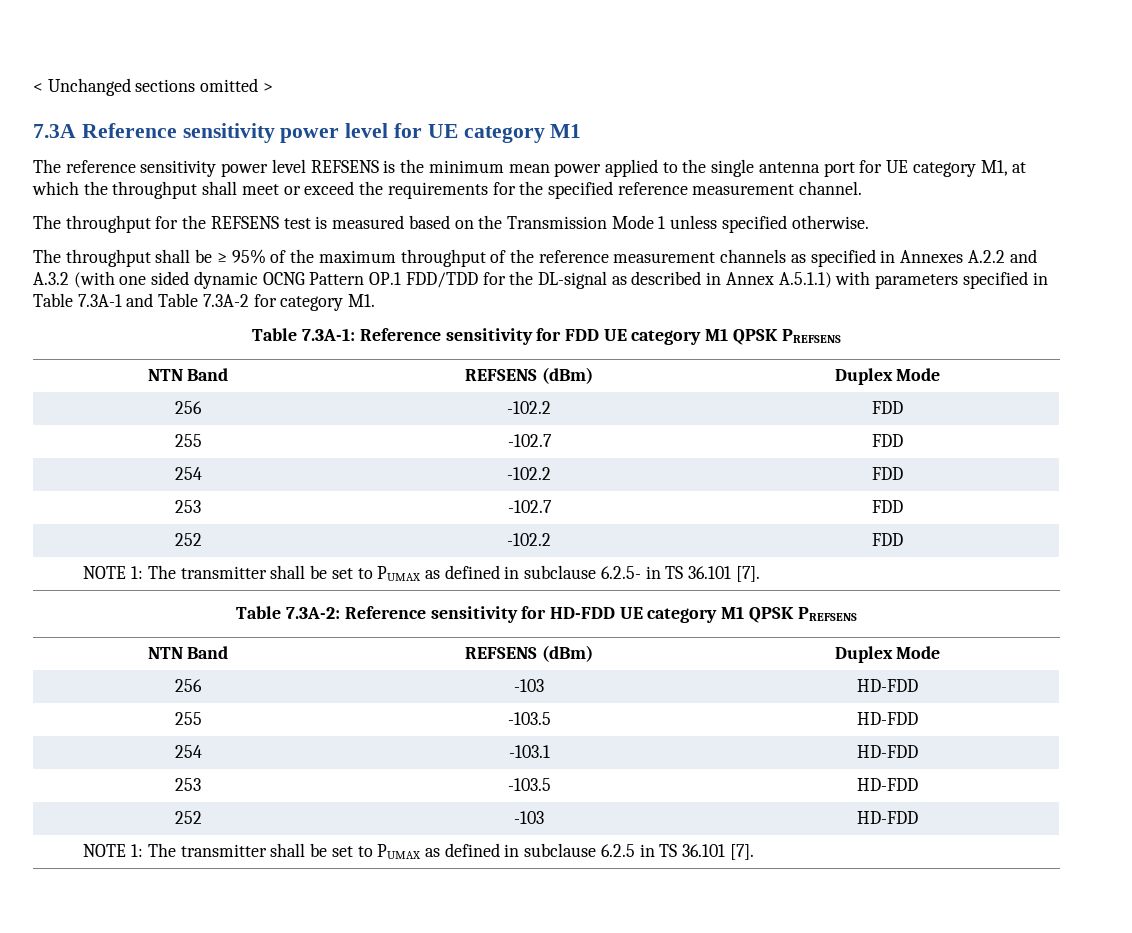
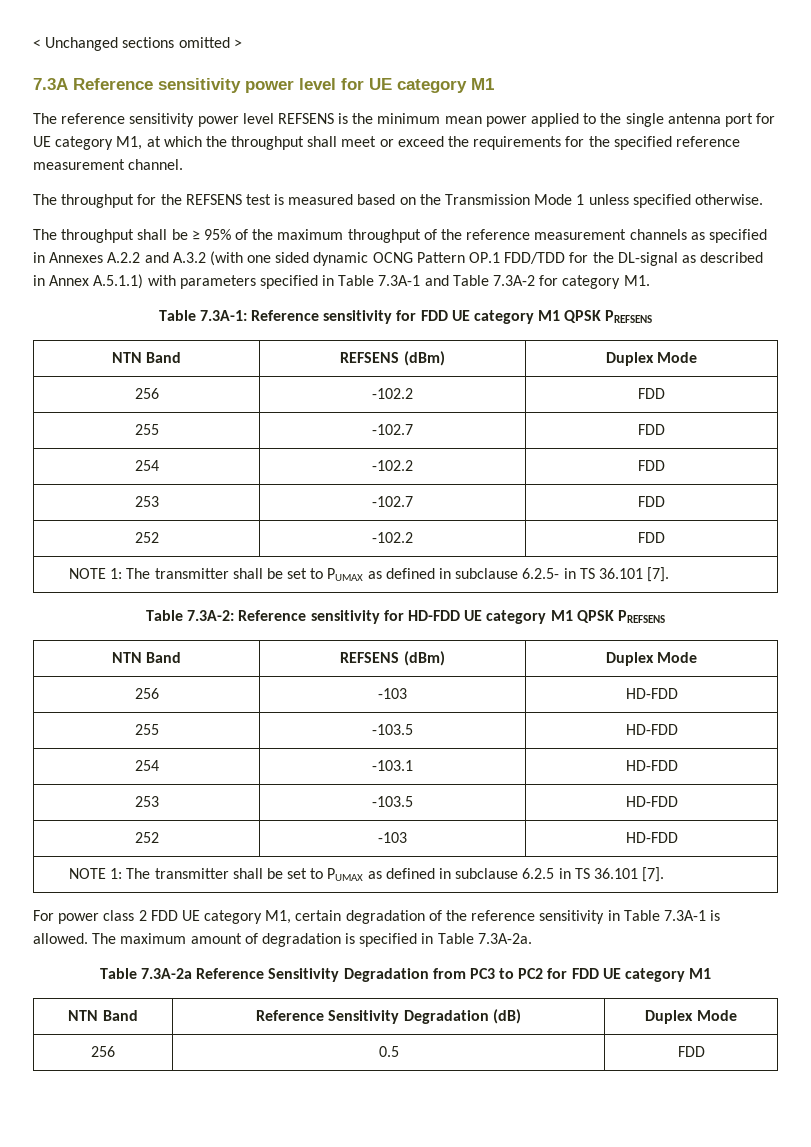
(754, 852) none -> [33,910,721,924] [33,933,532,947] [99,968,712,982] [68,1010,138,1021] [256,1009,521,1024] [645,1010,737,1024] [91,1046,115,1057] [378,1046,399,1057] [677,1046,705,1057] // For power class 2 FDD UE category M1, certain degradation of the reference sensitivity in Table 7.3A-1 is allowed. The maximum amount of degradation is specified in Table 7.3A-2a. // Table 7.3A-2a Reference Sensitivity Degradation from PC3 to PC2 for FDD UE category M1 // NTN Band | Reference Sensitivity Degradation (dB) | Duplex Mode // 256 | 0.5 | FDD

